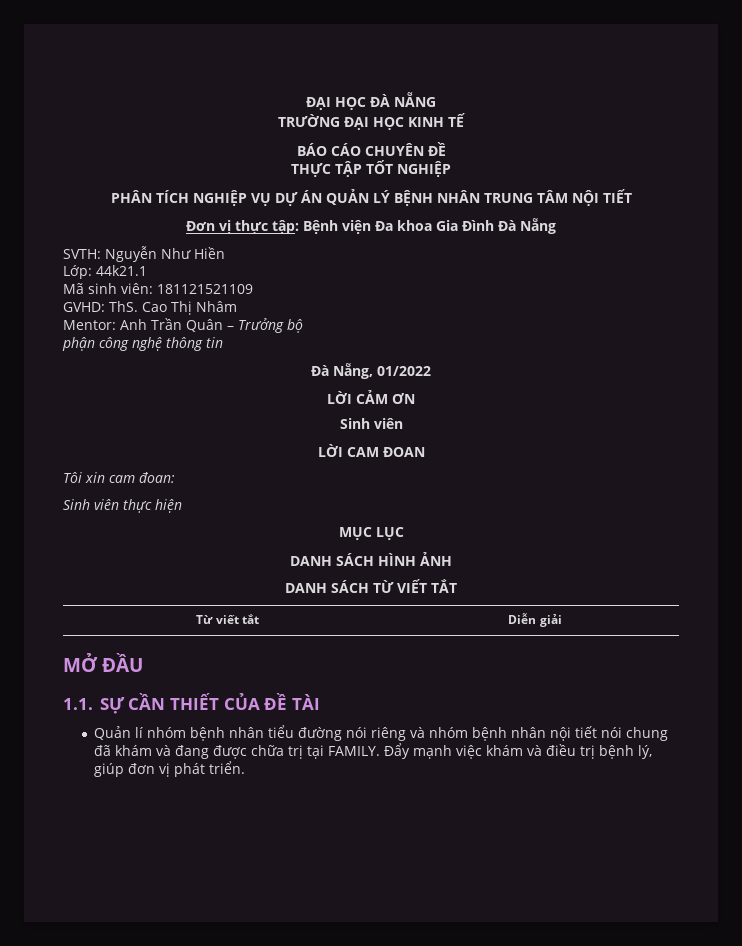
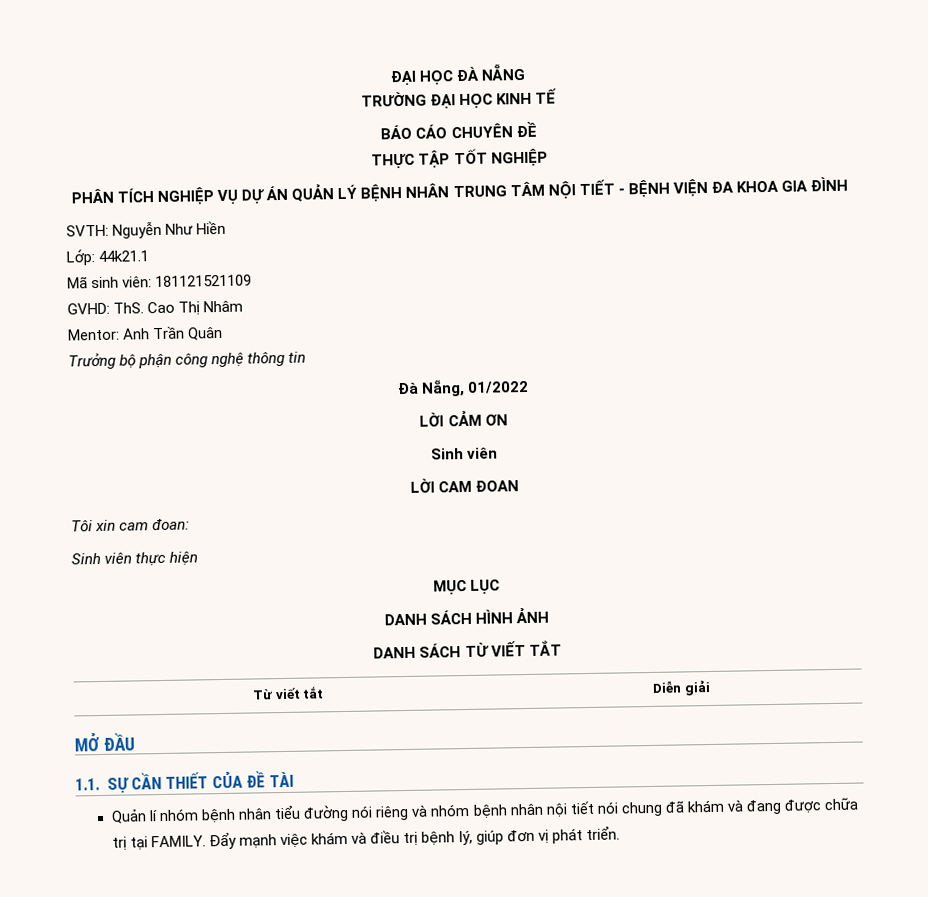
[186,218,556,235] // Đơn vị thực tập: Bệnh viện Đa khoa Gia Đình Đà Nẵng -> [617,176,848,198] - BỆNH VIỆN ĐA KHOA GIA ĐÌNH
[227,326,234,330] – -> (224, 333) //
(303, 326) // -> (137, 361) none

